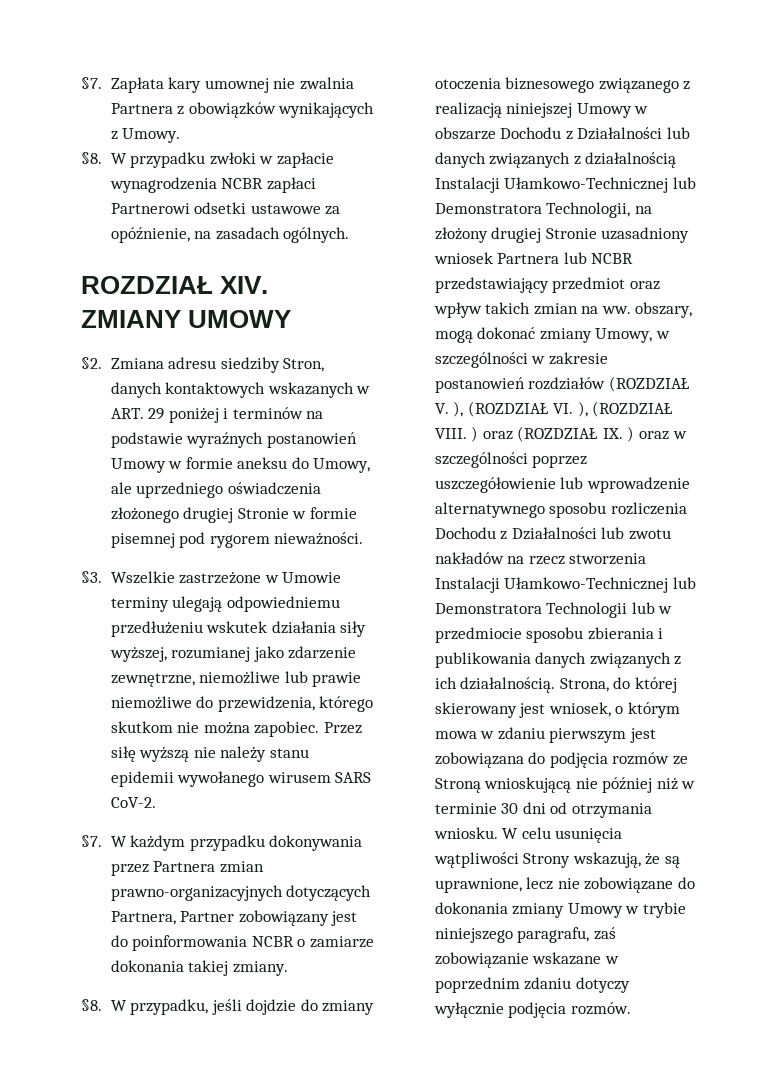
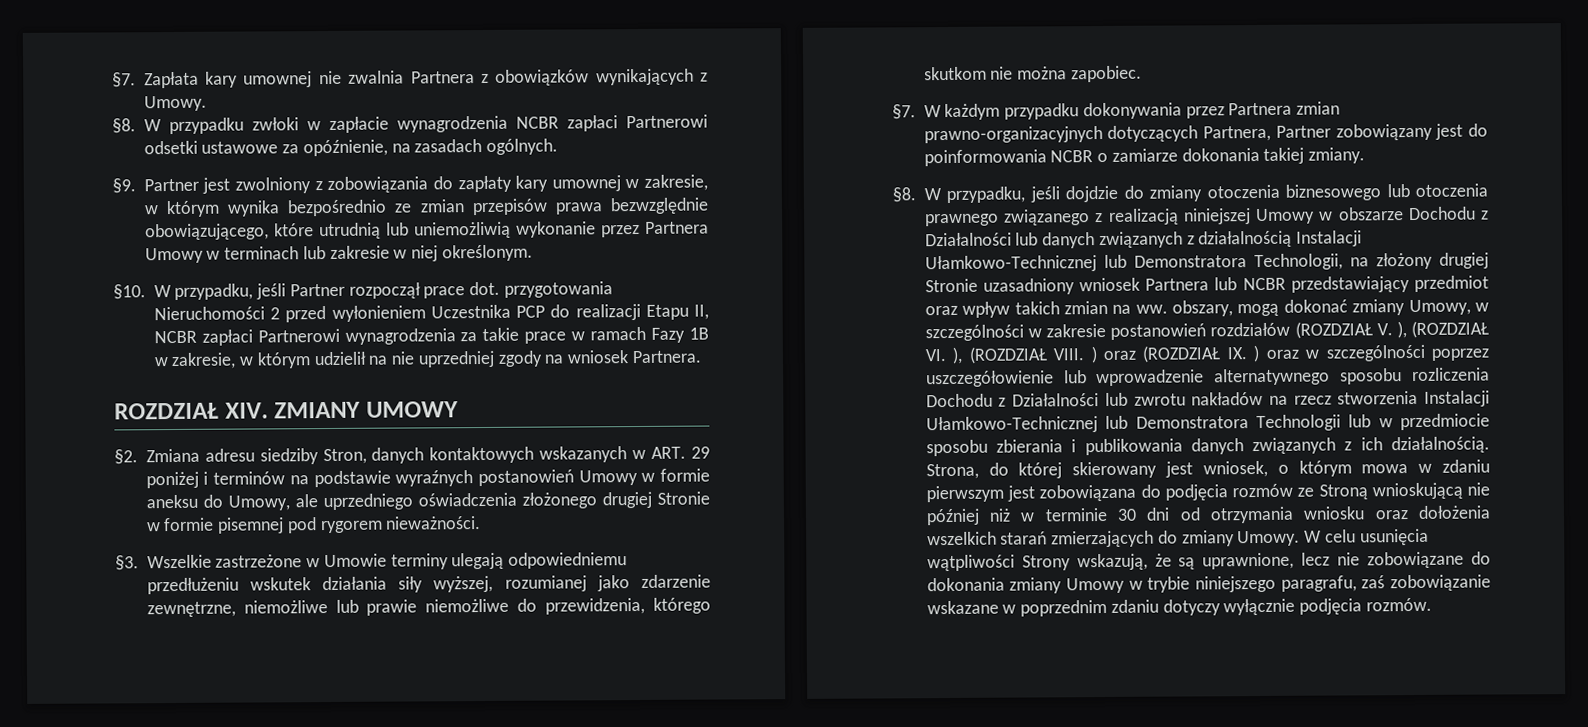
(350, 235) none -> [112,174,708,194] [143,197,709,218] [144,221,710,241] [144,244,533,264] [113,281,613,300] [153,303,709,323] [153,326,709,346] [153,350,701,370] // §9. Partner jest zwolniony z zobowiązania do zapłaty kary umownej w zakresie, w którym wynika bezpośrednio ze zmian przepisów prawa bezwzględnie obowiązującego, które utrudnią lub uniemożliwią wykonanie przez Partnera Umowy w terminach lub zakresie w niej określonym. // §10. W przypadku, jeśli Partner rozpoczął prace dot. przygotowania Nieruchomości 2 przed wyłonieniem Uczestnika PCP do realizacji Etapu II, NCBR zapłaci Partnerowi wynagrodzenia za takie prace w ramach Fazy 1B w zakresie, w którym udzielił na nie uprzedniej zgody na wniosek Partnera.
[323,722,362,734] [110,746,309,762] [110,771,372,787] [110,797,156,808] Przez siłę wyższą nie należy stanu epidemii wywołanego wirusem SARS CoV-2. -> (1142, 74) none
(595, 85) none -> [1386,183,1488,198] [924,213,999,227] lub otoczenia prawnego
[628,529,671,540] zwotu -> [1133,393,1186,406] zwrotu
[433,827,498,839] wniosku. -> [1303,505,1491,520] [926,530,1301,548] wniosku oraz dołożenia wszelkich starań zmierzających do zmiany Umowy.

